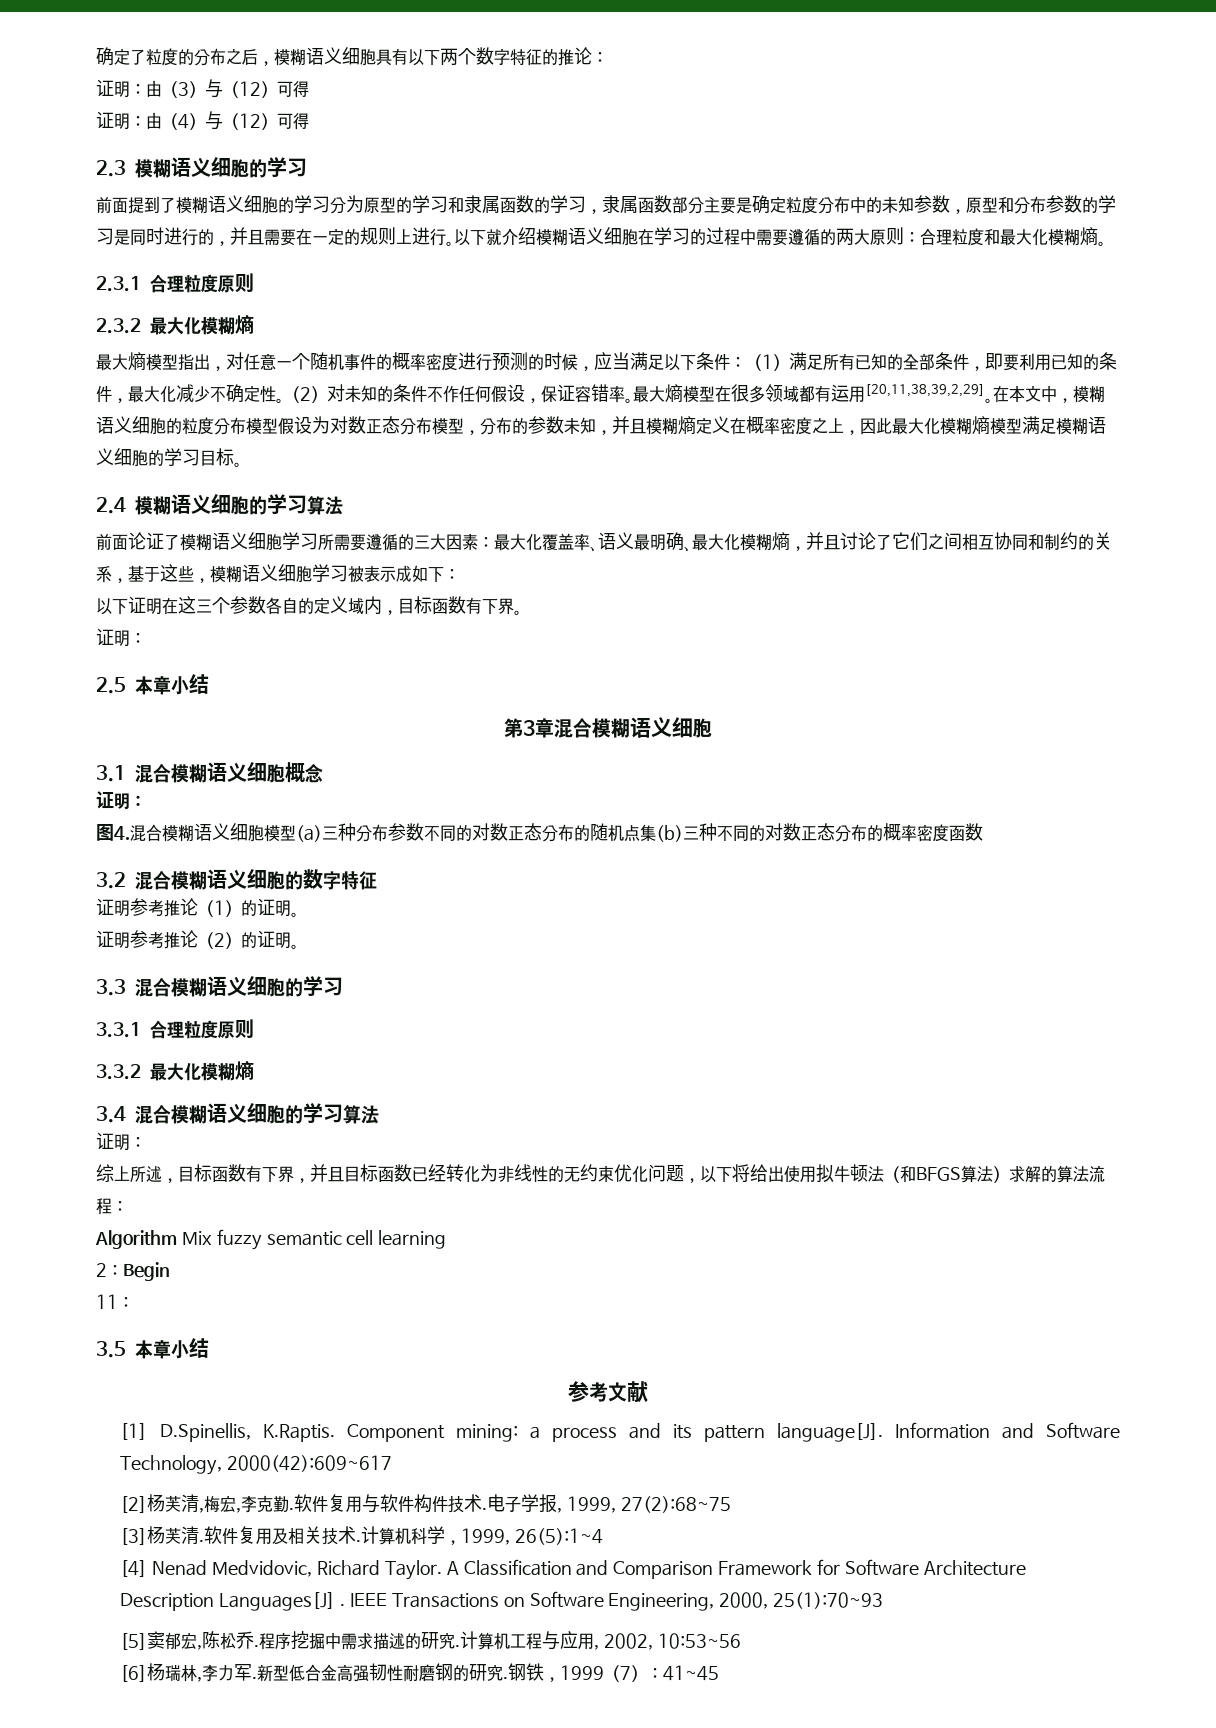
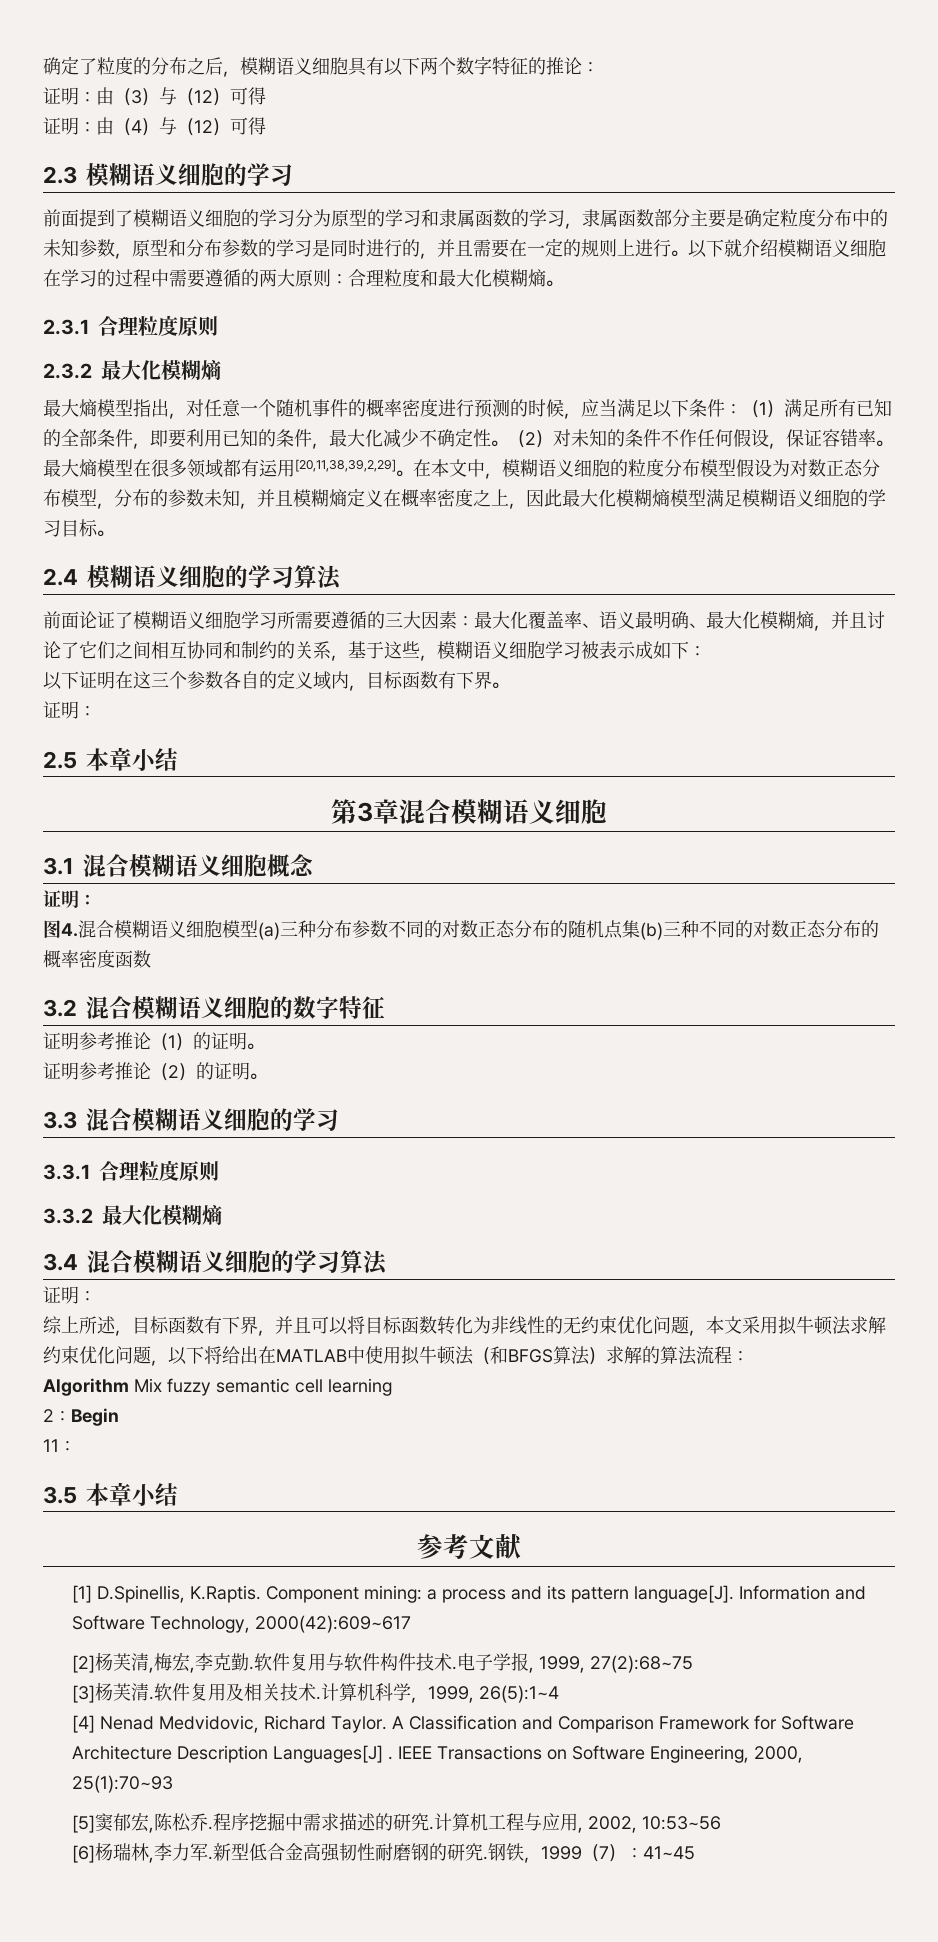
[344,1164,446,1183] 目标函数已经 -> [311,1316,437,1335] 可以将目标函数
(700, 1180) none -> [706,1316,886,1335] [43,1346,168,1366] 本文采用拟牛顿法求解约束优化问题，
(784, 1174) none -> [258,1346,365,1364] 在MATLAB中

